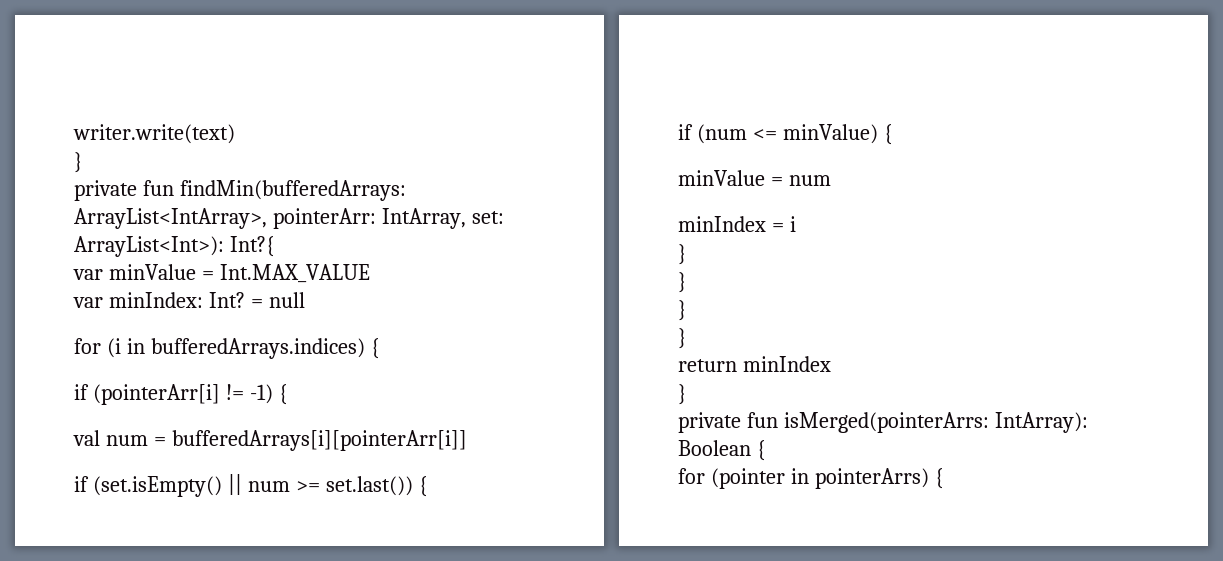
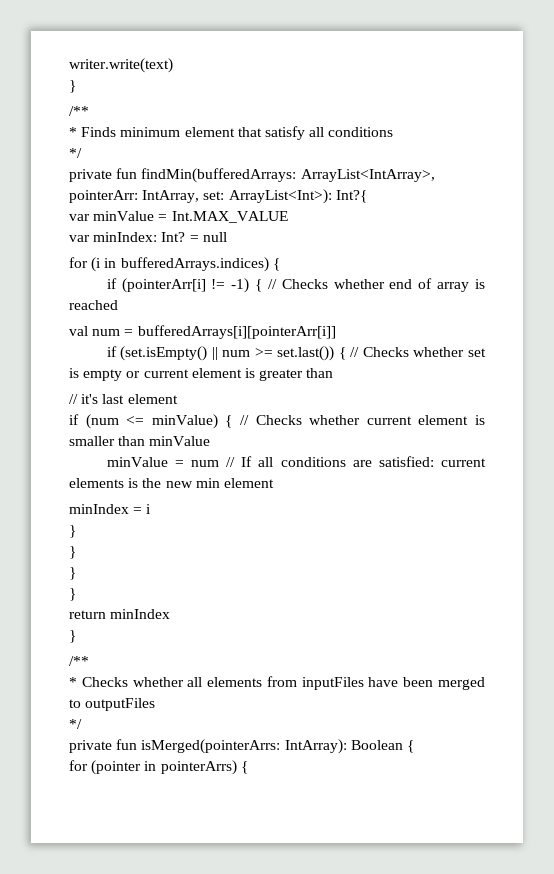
(83, 162) none -> [69,106,89,116] [69,126,394,140] [69,148,82,158] // /** // * Finds minimum element that satisfy all conditions // */
(288, 394) none -> [267,278,485,292] [69,300,118,310] // Checks whether end of array is reached
(428, 486) none -> [350,347,487,357] [69,368,334,381] [69,394,178,404] // Checks whether set is empty or current element is greater than // // it's last element
[678,170,831,186] // minValue = num -> [239,415,485,425] [69,436,211,446] [106,456,487,467] [69,478,274,488] // Checks whether current element is smaller than minValue // minValue = num // If all conditions are satisfied: current elements is the new min element
(687, 394) none -> [69,656,89,666] [69,676,485,690] [69,698,156,711] [69,719,82,729] // /** // * Checks whether all elements from inputFiles have been merged to outputFiles // */

